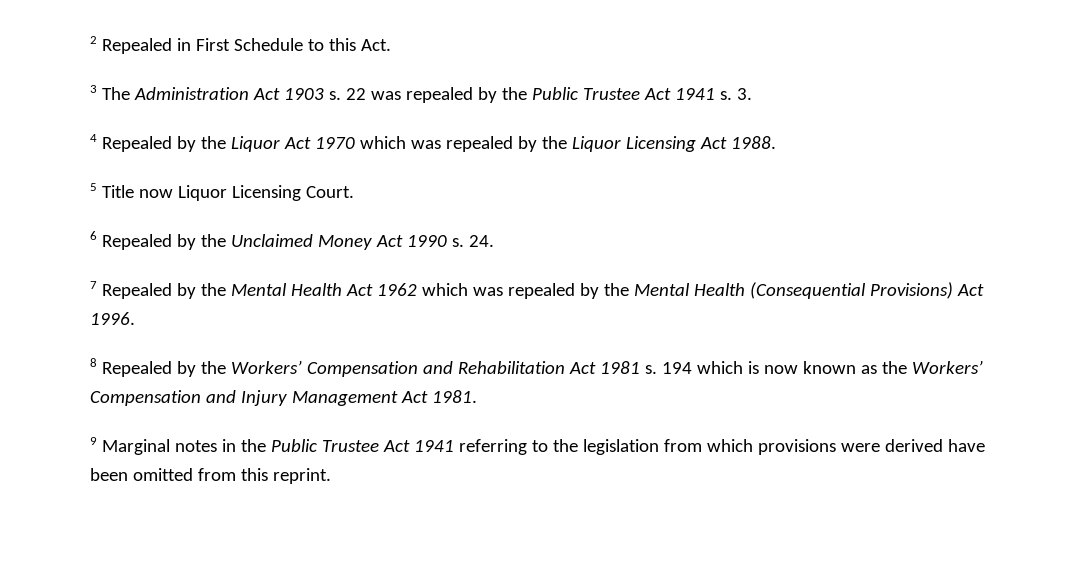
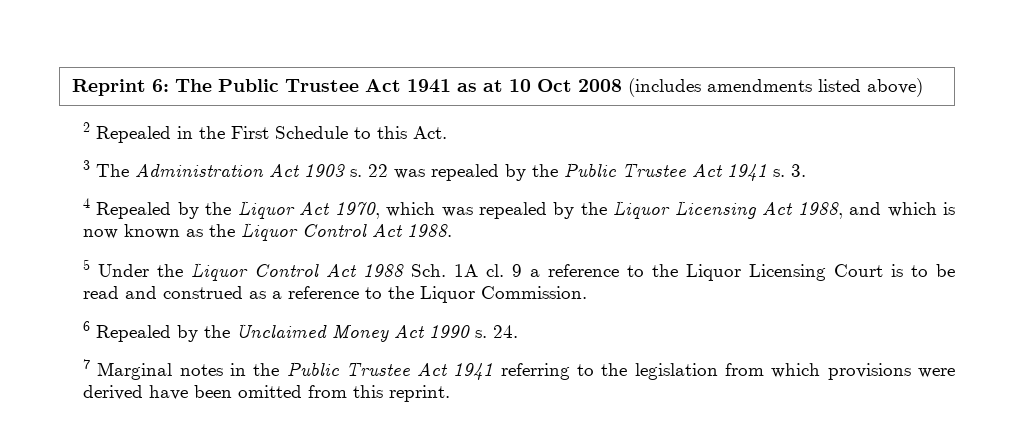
(90, 40) none -> [72,78,924,97] Reprint 6: The Public Trustee Act 1941 as at 10 Oct 2008 (includes amendments listed above) //
(192, 44) none -> [198,126,225,139] the
[315,137,356,149] 1970 -> [334,202,380,219] 1970,
[731,136,777,149] [90,183,355,201] 1988. // 5 Title now Liquor Licensing Court. -> [797,202,955,219] [82,223,452,241] [82,259,955,281] [82,286,587,303] 1988, and which is now known as the Liquor Control Act 1988. // 5 Under the Liquor Control Act 1988 Sch. 1A cl. 9 a reference to the Liquor Licensing Court is to be read and construed as a reference to the Liquor Commission.
[102,282,985,299] [90,312,136,325] [90,358,984,377] [90,390,478,406] [90,437,98,445] Repealed by the Mental Health Act 1962 which was repealed by the Mental Health (Consequential Provisions) Act 1996. // 8 Repealed by the Workers’ Compensation and Rehabilitation Act 1981 s. 194 which is now known as the Workers’ Compensation and Injury Management Act 1981. // 9 -> (90, 364) none

